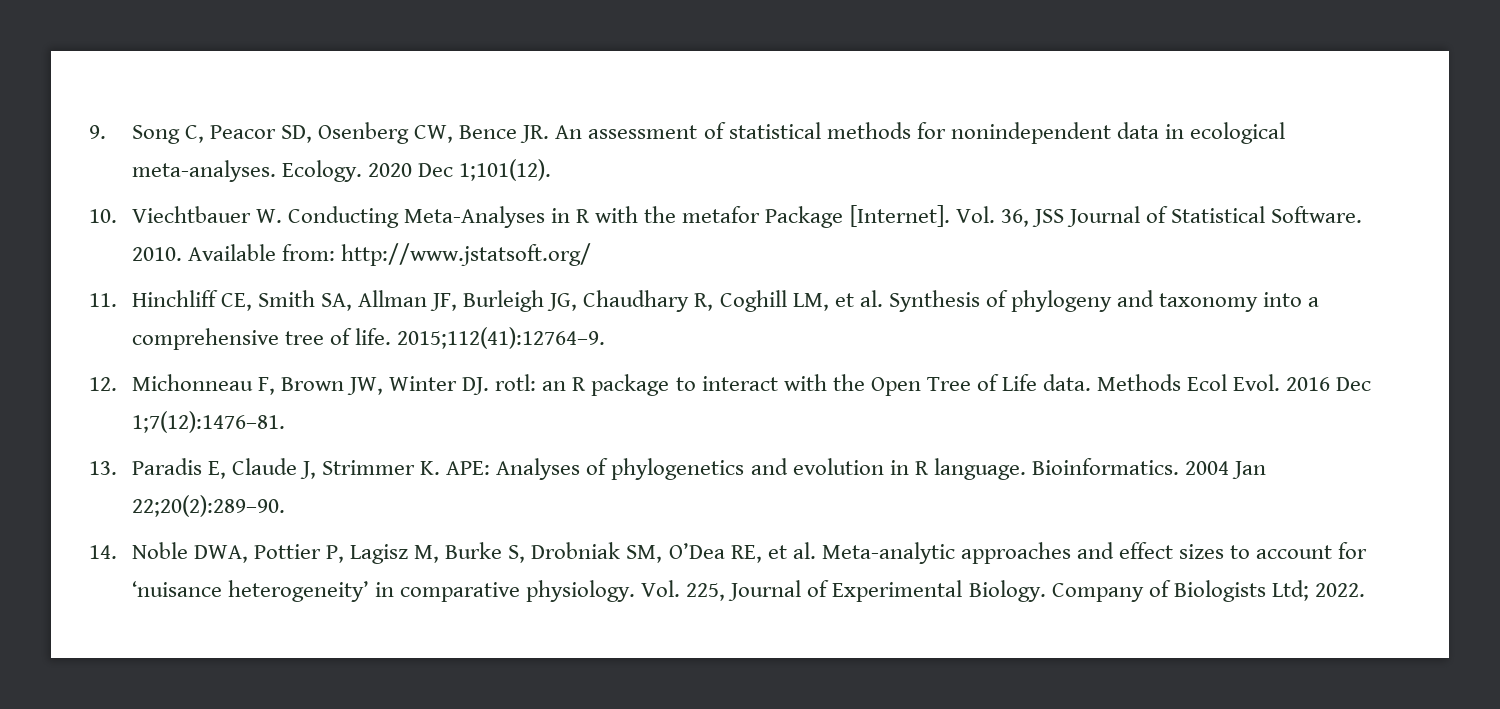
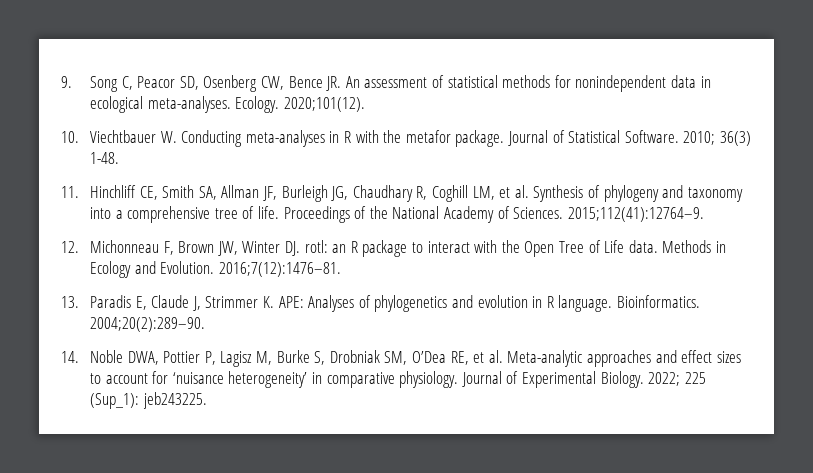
[367,159,552,181] 2020 Dec 1;101(12). -> [283,97,365,112] 2020;101(12).
[403,206,545,228] Meta-Analyses -> [245,130,325,147] meta-analyses
[765,205,1363,228] [131,243,591,266] Package [Internet]. Vol. 36, JSS Journal of Statistical Software. 2010. Available from: http://www.jstatsoft.org/ -> [455,130,751,147] [90,152,120,164] package. Journal of Statistical Software. 2010; 36(3) 1-48.
(391, 336) none -> [283,206,564,223] Proceedings of the National Academy of Sciences.
[1187,374,1372,391] [131,411,285,433] Ecol Evol. 2016 Dec 1;7(12):1476–81. -> [715,241,726,253] [90,261,341,278] in Ecology and Evolution. 2016;7(12):1476–81.
[1184,461,1267,479] [131,495,285,517] 2004 Jan 22;20(2):289–90. -> [90,317,206,332] 2004;20(2):289–90.
[641,580,726,601] Vol. 225, -> (459, 379) none
[1051,580,1365,602] Company of Biologists Ltd; 2022. -> [648,372,706,386] [90,392,207,409] 2022; 225 (Sup_1): jeb243225.

